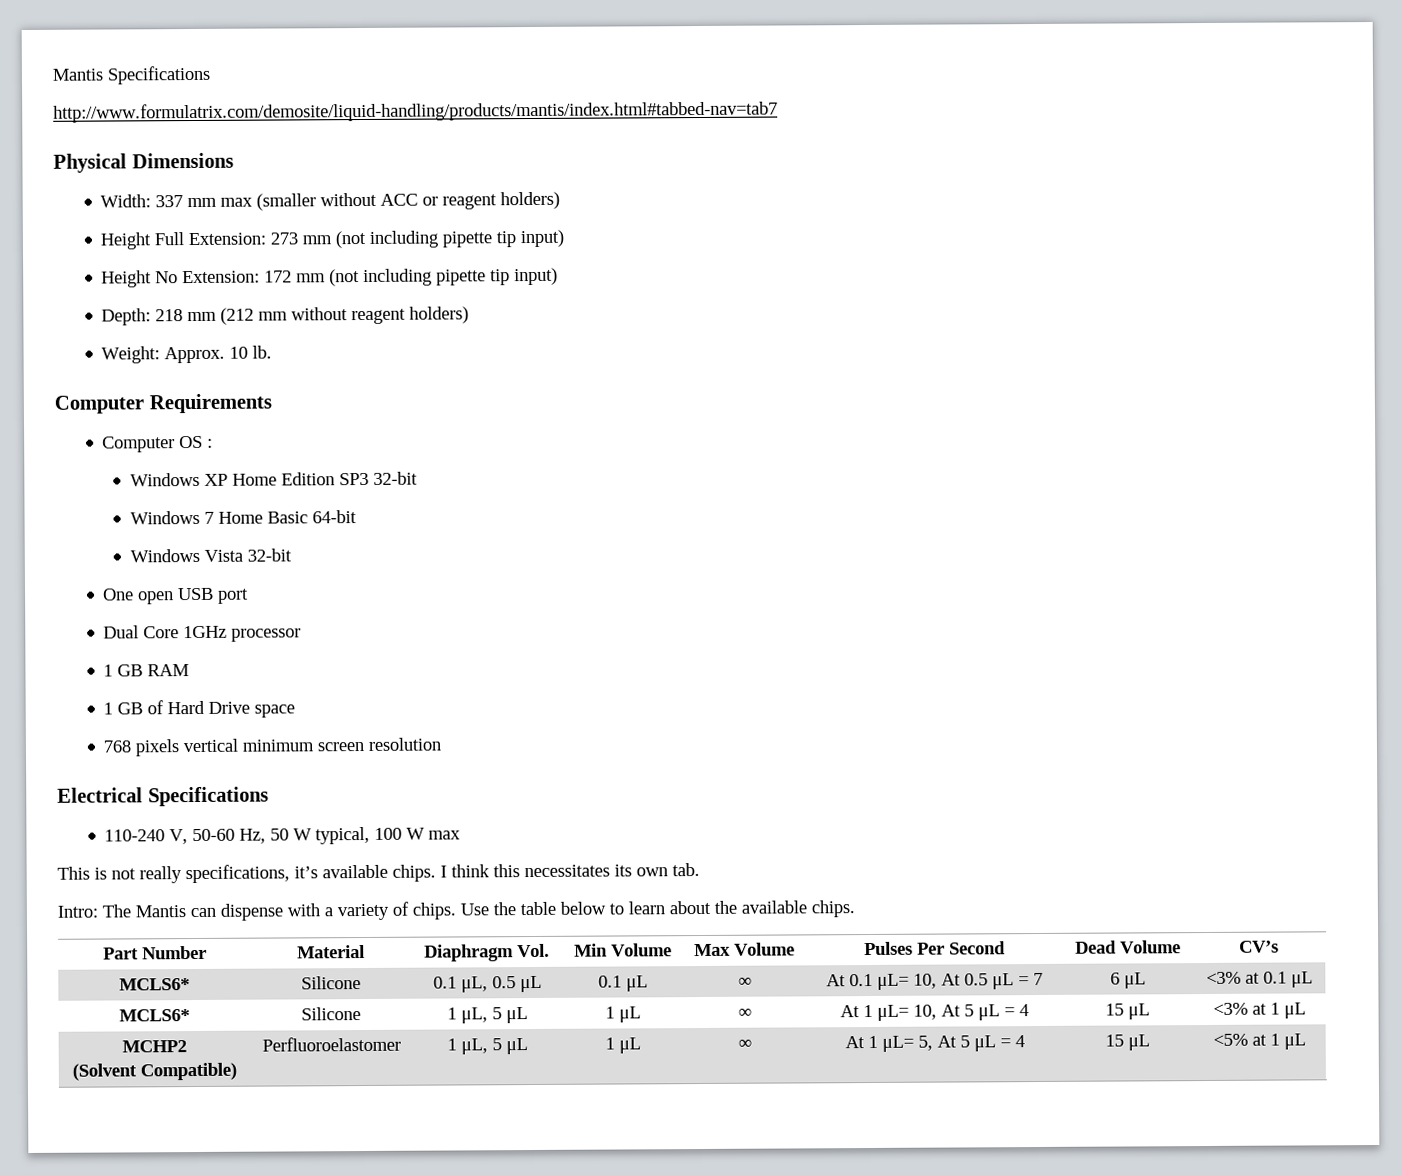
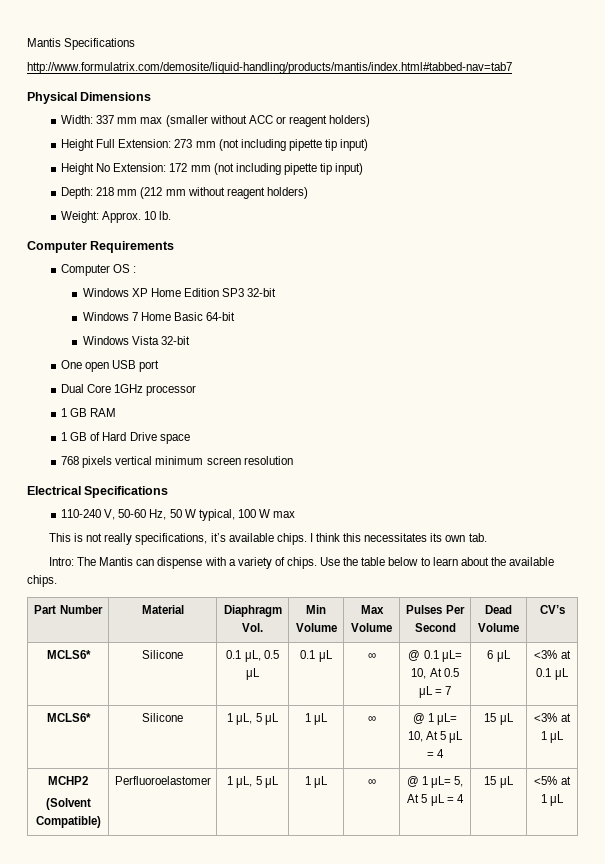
[826,974,846,987] At -> [408,650,421,661] @
[840,1005,860,1018] At -> [412,713,425,724] @
[844,1036,865,1049] At -> [406,776,419,787] @

